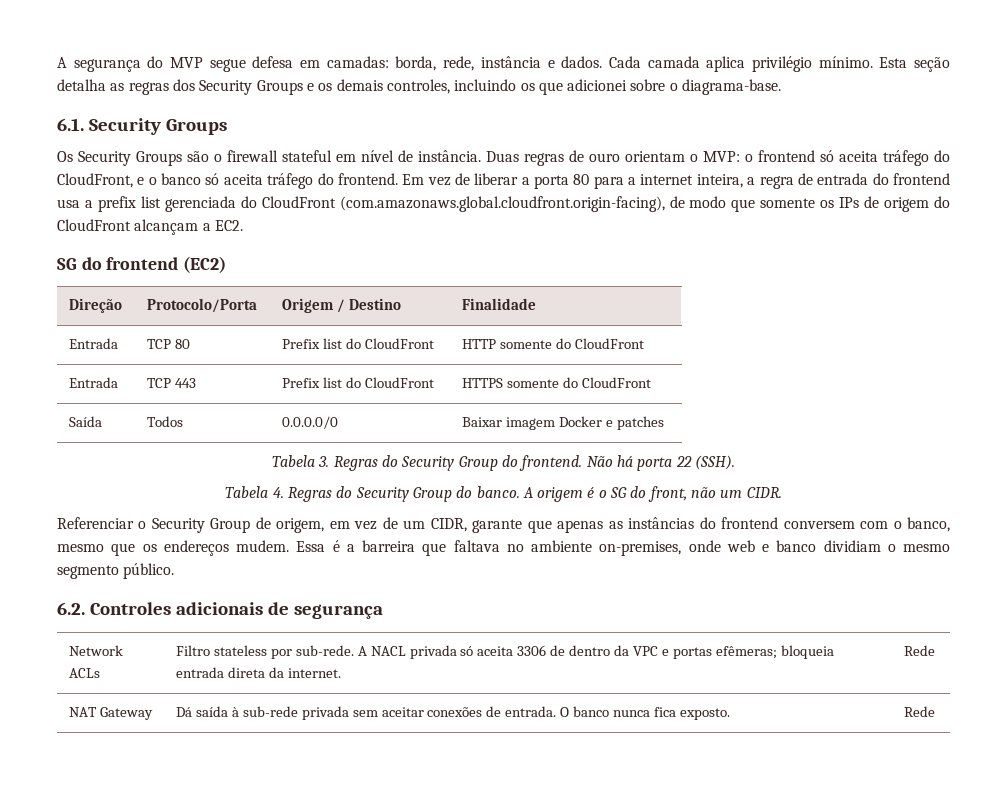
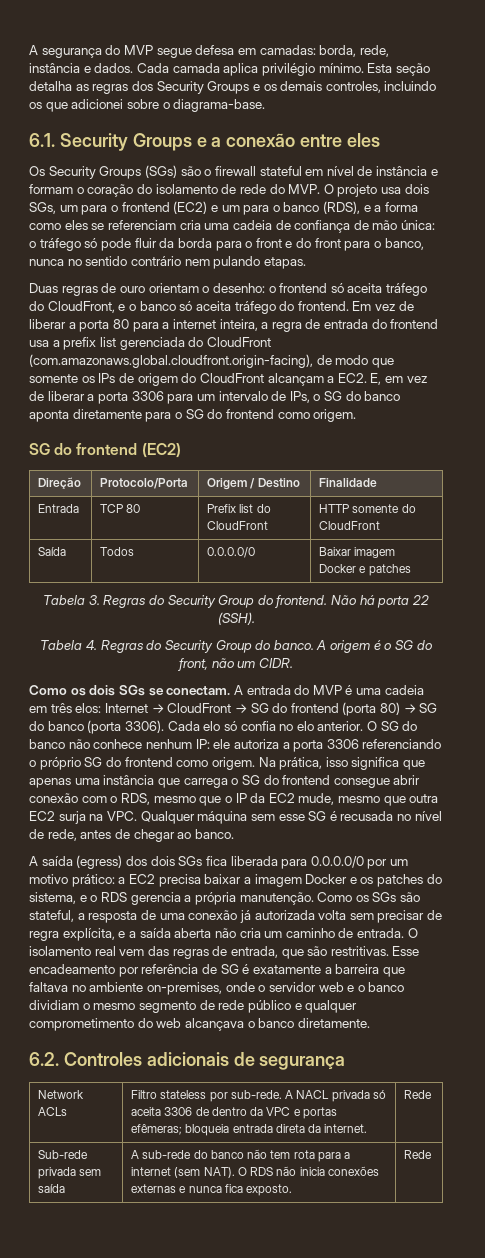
(227, 127) none -> [196,133,381,147] e a conexão entre eles
(182, 158) none -> [144,165,177,178] (SGs)
[418,150,481,162] instância. -> [376,166,438,176] [29,184,429,197] [29,201,419,215] [29,220,436,233] [29,238,424,251] [29,256,306,269] instância e formam o coração do isolamento de rede do MVP. O projeto usa dois SGs, um para o frontend (EC2) e um para o banco (RDS), e a forma como eles se referenciam cria uma cadeia de confiança de mão única: o tráfego só pode fluir da borda para o front e do front para o banco, nunca no sentido contrário nem pulando etapas. //
[703,151,740,162] MVP: -> [212,283,265,293] desenho:
(243, 225) none -> [370,373,427,385] [29,391,401,404] [29,409,357,422] E, em vez de liberar a porta 3306 para um intervalo de IPs, o SG do banco aponta diretamente para o SG do frontend como origem.
[69,377,119,388] [147,378,196,388] [282,377,434,388] [462,377,651,388] // Entrada | TCP 443 | Prefix list do CloudFront | HTTPS somente do CloudFront -> (381, 525) none
[57,517,855,533] Referenciar o Security Group de origem, em vez de um CIDR, garante que apenas as instâncias do frontend conversem -> [29,685,424,696] [29,702,438,716] [29,720,418,734] [29,739,442,752] [29,757,426,770] [29,775,421,788] [29,793,78,803] Como os dois SGs se conectam. A entrada do MVP é uma cadeia em três elos: Internet → CloudFront → SG do frontend (porta 80) → SG do banco (porta 3306). Cada elo só confia no elo anterior. O SG do banco não conhece nenhum IP: ele autoriza a porta 3306 referenciando o próprio SG do frontend como origem. Na prática, isso significa que apenas uma instância que carrega o SG do frontend consegue abrir conexão
[907,517,951,532] [57,540,340,556] banco, mesmo que os endereços mudem. Essa é -> [120,793,439,806] [29,811,442,824] [29,829,234,842] [29,855,409,869] [29,874,442,887] [29,892,421,905] [29,910,443,923] [29,928,418,941] [29,946,420,959] [29,964,321,977] RDS, mesmo que o IP da EC2 mude, mesmo que outra EC2 surja na VPC. Qualquer máquina sem esse SG é recusada no nível de rede, antes de chegar ao banco. // A saída (egress) dos dois SGs fica liberada para 0.0.0.0/0 por um motivo prático: a EC2 precisa baixar a imagem Docker e os patches do sistema, e o RDS gerencia a própria manutenção. Como os SGs são stateful, a resposta de uma conexão já autorizada volta sem precisar de regra explícita, e a saída aberta não cria um caminho de entrada. O isolamento real vem das regras de entrada, que são restritivas. Esse encadeamento por referência de SG é exatamente
(721, 546) none -> [258,982,316,992] o servidor
(769, 548) none -> [357,985,365,992] o
[123,563,175,579] público. -> [199,1000,358,1013] [29,1018,370,1031] de rede público e qualquer comprometimento do web alcançava o banco diretamente.
[69,707,153,720] [176,706,610,720] NAT Gateway | Dá saída à sub-rede privada sem aceitar conexões de entrada. O banco -> [38,1150,89,1159] [38,1167,102,1179] [38,1184,66,1193] [131,1149,351,1162] [131,1166,379,1178] [131,1184,187,1193] Sub-rede privada sem saída | A sub-rede do banco não tem rota para a internet (sem NAT). O RDS não inicia conexões externas e

